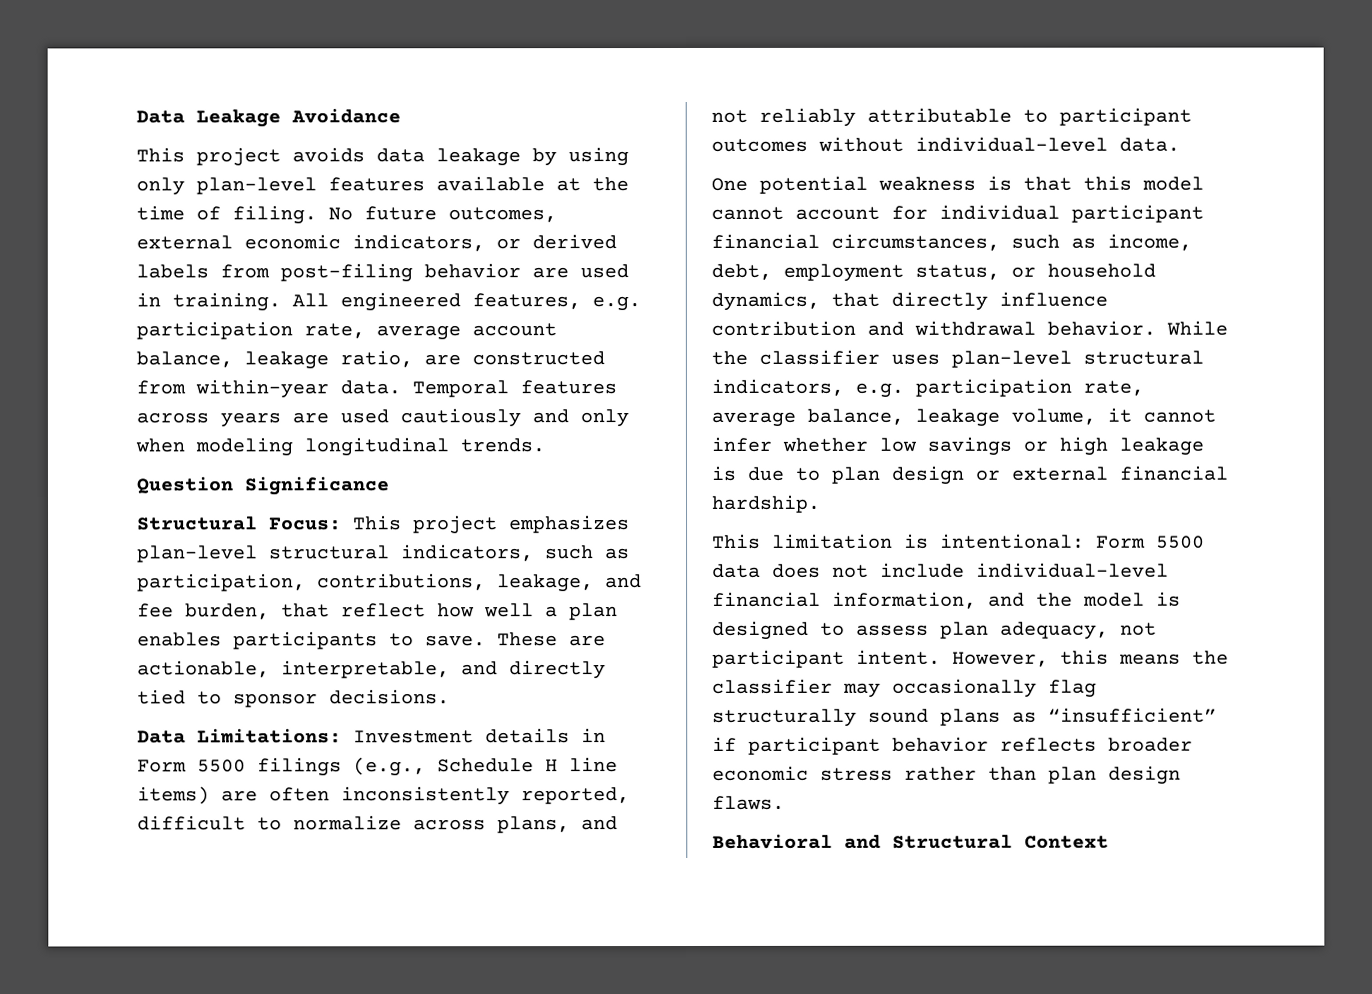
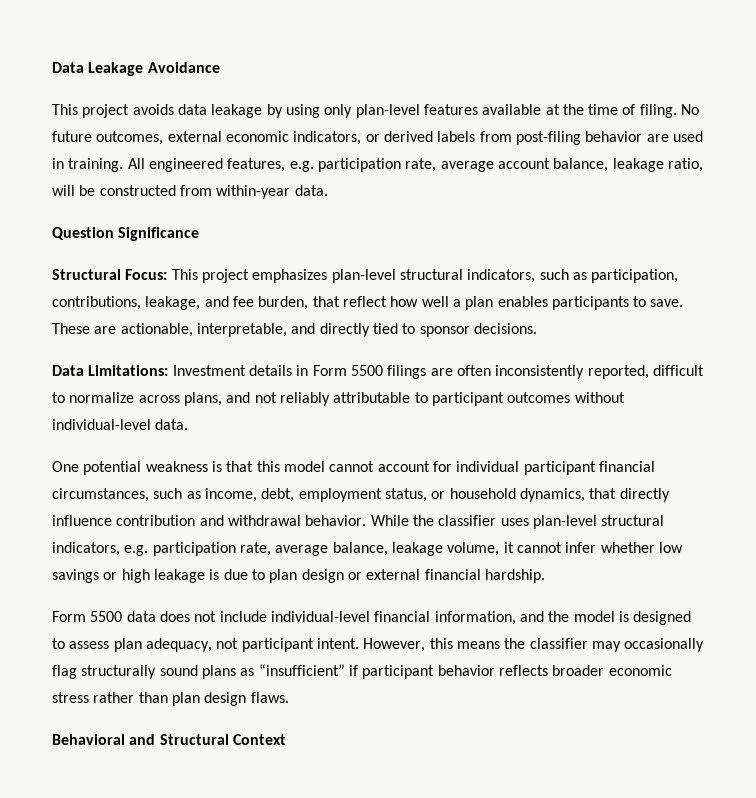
[424,354,461,366] are -> [52,185,96,196] will be
[412,380,617,398] [136,408,629,428] [135,437,545,457] Temporal features across years are used cautiously and only when modeling longitudinal trends. -> (328, 190) none
[353,757,618,777] [137,786,210,805] (e.g., Schedule H line items) -> (427, 372) none
[712,533,1085,549] This limitation is intentional: -> (545, 576) none

